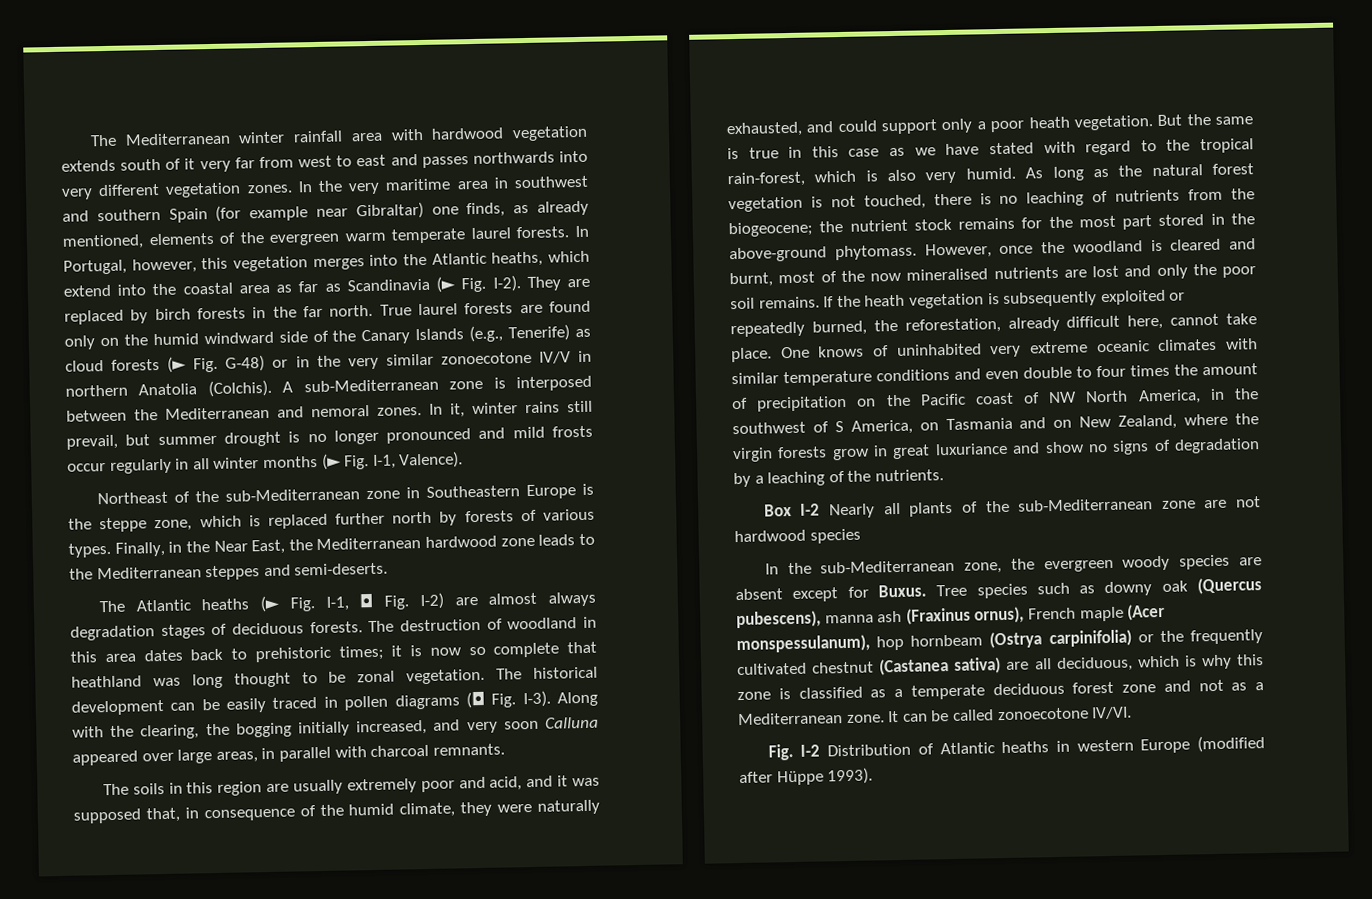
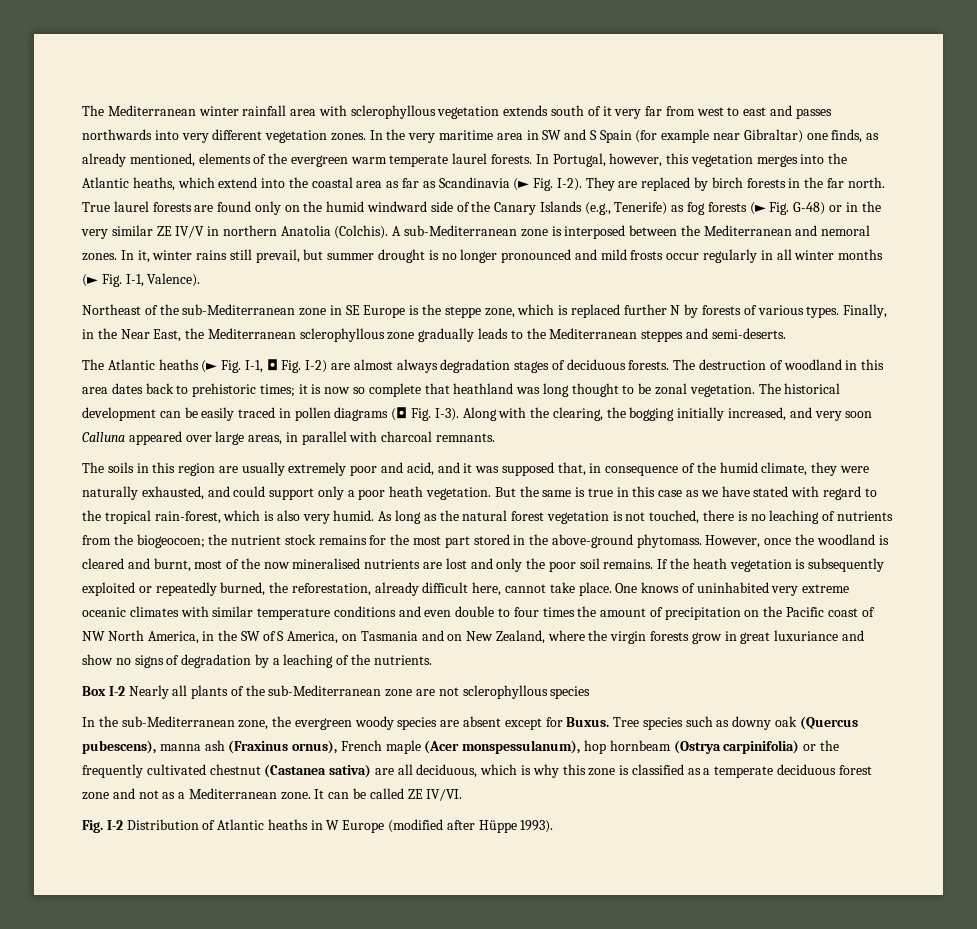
[431,127,505,140] hardwood -> [350,105,436,119] sclerophyllous
[513,175,588,189] [62,208,161,222] southwest and southern -> [542,129,597,140] SW and S
[65,360,104,372] cloud -> [687,202,706,215] fog
[440,351,532,365] zonoecotone -> [156,226,172,236] ZE
[425,485,520,498] Southeastern -> [345,305,360,315] SE
[392,511,433,524] north -> [670,305,681,315] N
[425,535,535,548] hardwood zone -> [299,328,475,342] sclerophyllous zone gradually
[728,221,813,238] biogeocene; -> [136,534,205,548] biogeocoen;
[732,421,806,435] southwest -> [240,631,260,641] SW
[734,529,806,543] hardwood -> [462,685,548,699] sclerophyllous
[996,707,1089,721] zonoecotone -> [407,789,423,799] ZE
[1076,739,1134,752] western -> [326,820,340,830] W

